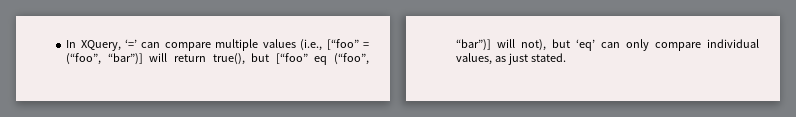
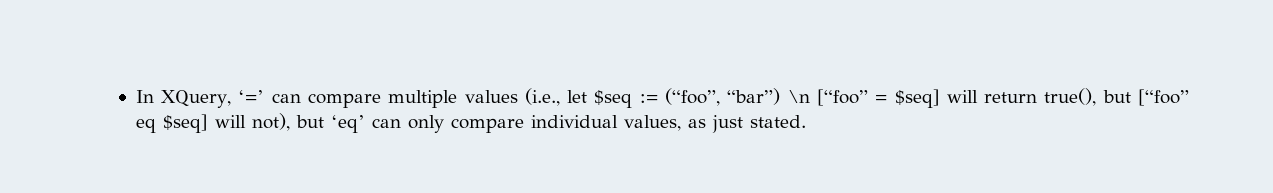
[326,39,369,50] [66,53,143,65] [“foo” = (“foo”, “bar”)] -> [567,88,940,108] let $seq := (“foo”, “bar”) \n [“foo” = $seq]
[334,53,369,65] [456,39,492,51] (“foo”, “bar”)] -> [162,114,208,133] $seq]

